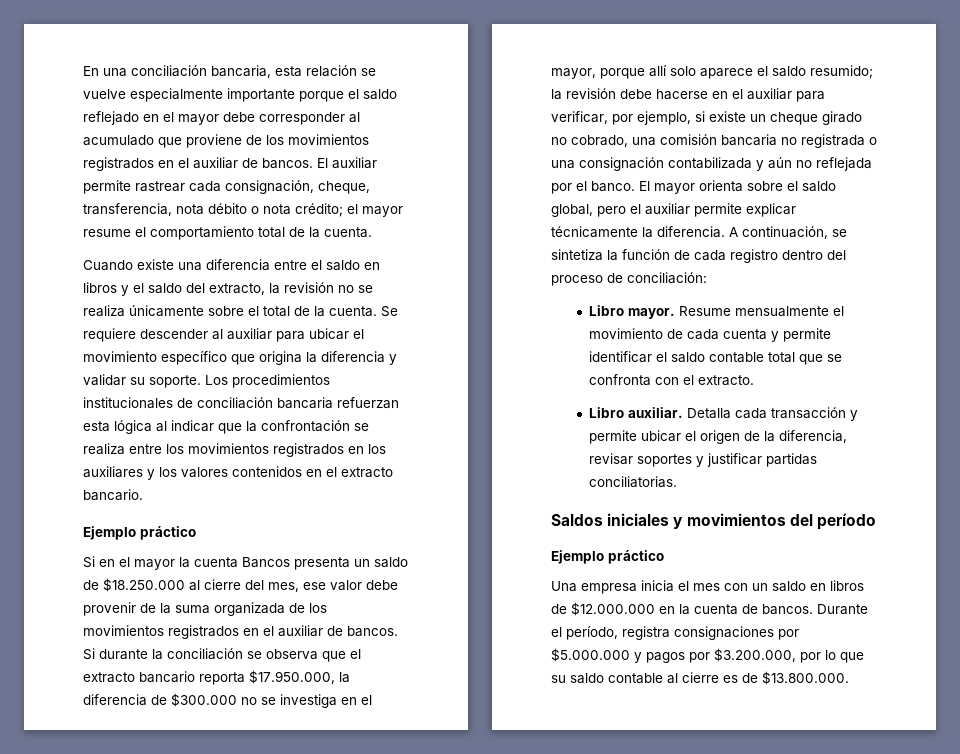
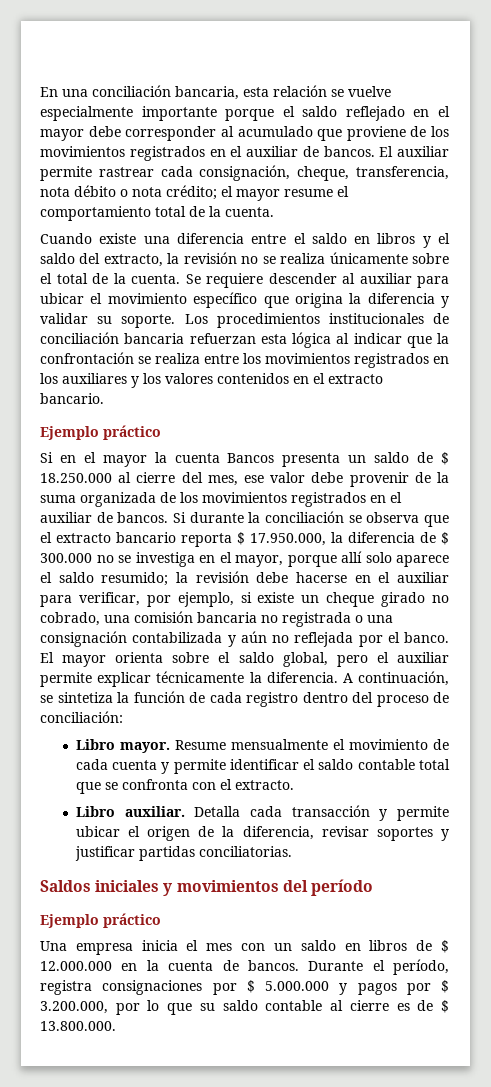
[103,578,185,592] $18.250.000 -> [441,452,450,465] [40,473,112,483] $ 18.250.000
[249,670,335,684] $17.950.000, -> [237,532,326,546] $ 17.950.000,
[171,693,237,707] $300.000 -> [441,532,449,545] [40,553,92,563] $ 300.000
[571,602,655,616] $12.000.000 -> [440,940,449,953] [40,961,112,971] $ 12.000.000
[551,648,630,662] $5.000.000 -> [246,980,329,993] $ 5.000.000
[714,648,796,662] $3.200.000, -> [441,980,449,993] [40,1001,108,1014] $ 3.200.000,
[762,671,849,685] $13.800.000. -> [441,1000,450,1013] [40,1021,116,1031] $ 13.800.000.

